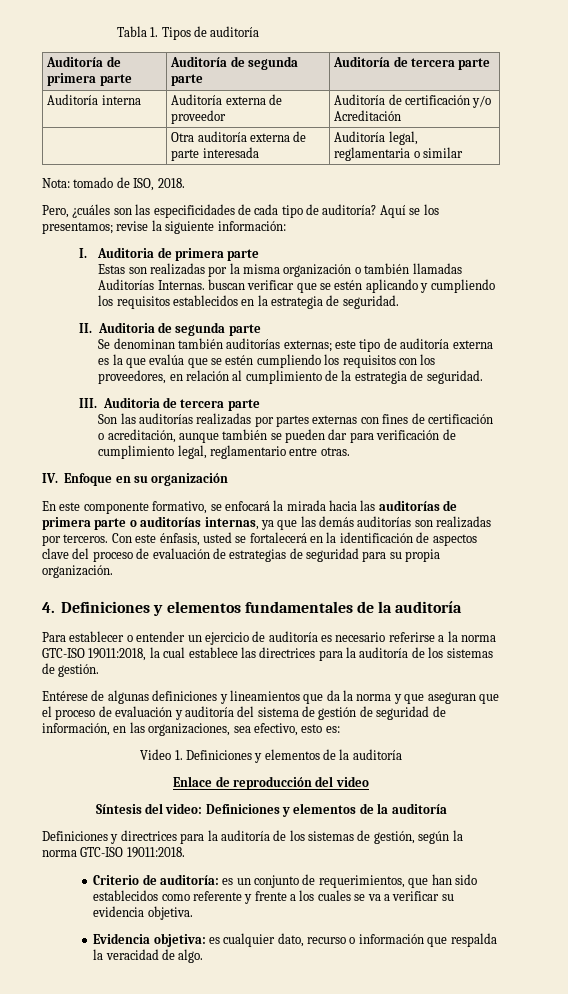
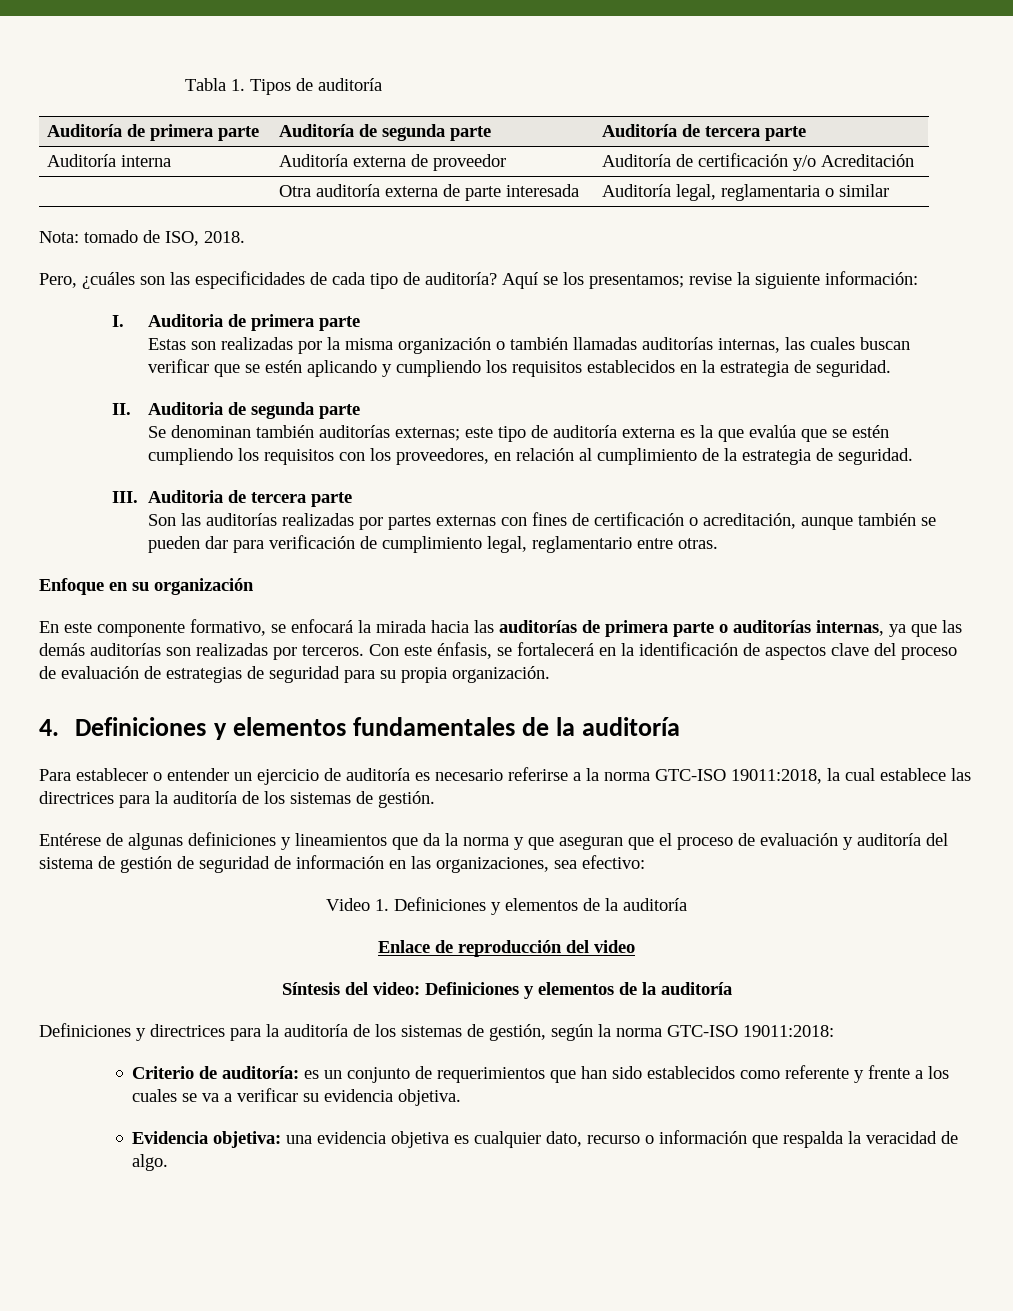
[98,279,205,290] Auditorías Internas. -> [642,337,856,353] auditorías internas, las cuales
[42,473,58,483] IV. -> (719, 543) none
[202,532,232,543] usted -> (492, 650) none
[42,723,110,736] información, -> [296,855,384,869] información
[253,723,340,736] efectivo, esto es: -> [582,855,645,869] efectivo:
[126,847,185,858] 19011:2018. -> [743,1025,834,1037] 19011:2018:
[318,875,405,888] requerimientos, -> [437,1067,546,1083] requerimientos
(206, 940) none -> [286,1131,450,1148] una evidencia objetiva

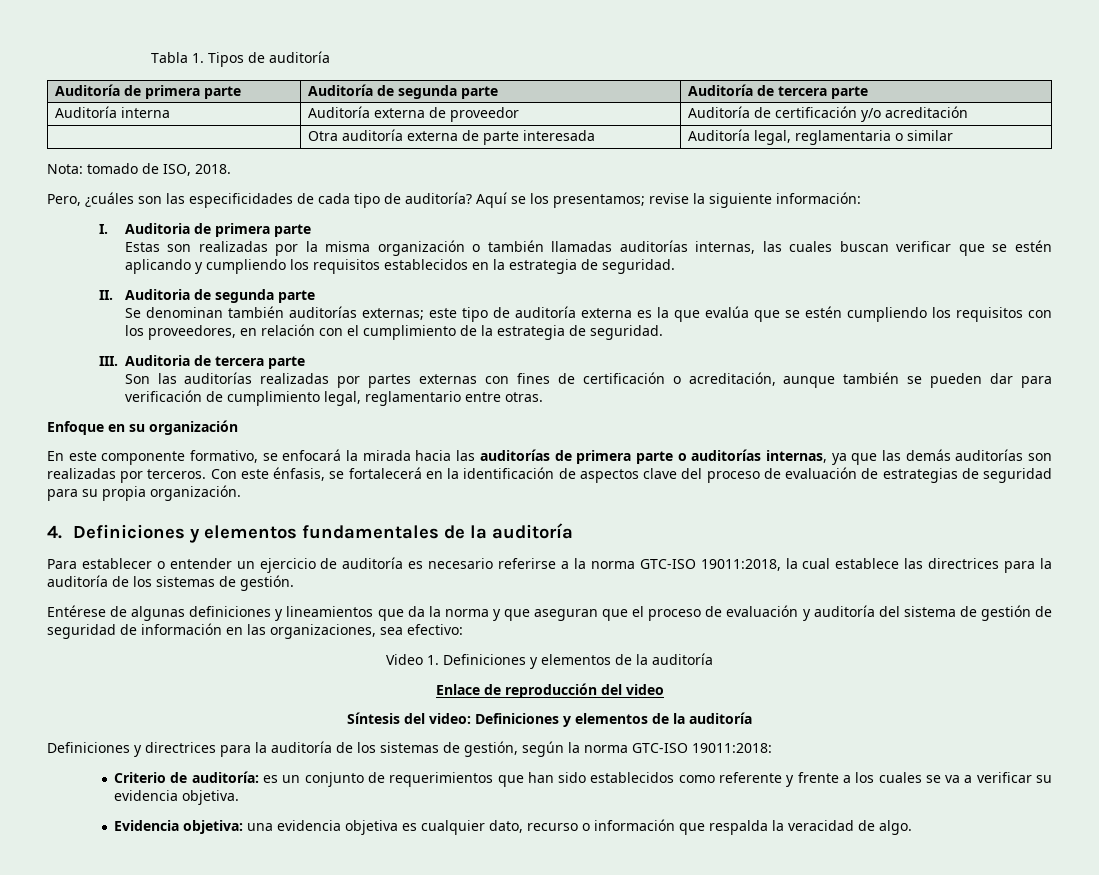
[820,154,914,167] Acreditación -> [884,106,968,118] acreditación
[579,448,593,461] al -> [318,325,359,336] con el

